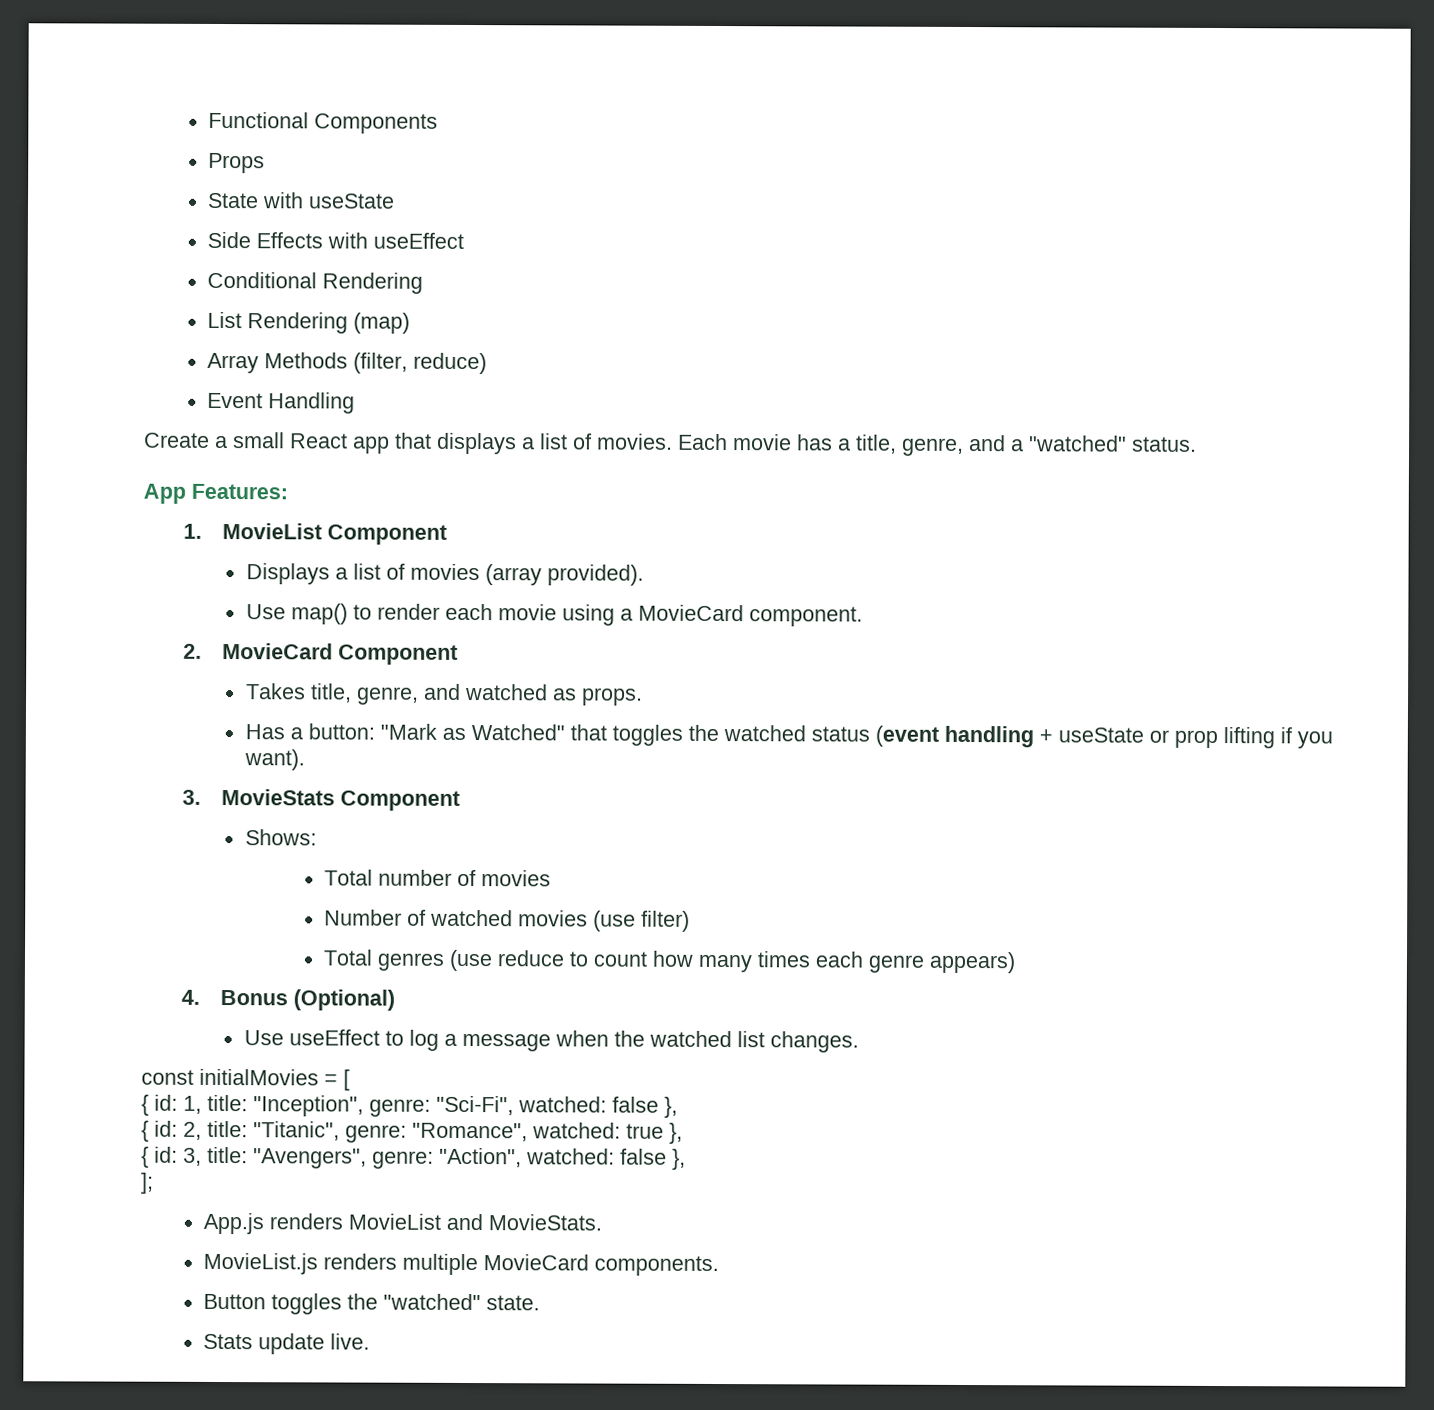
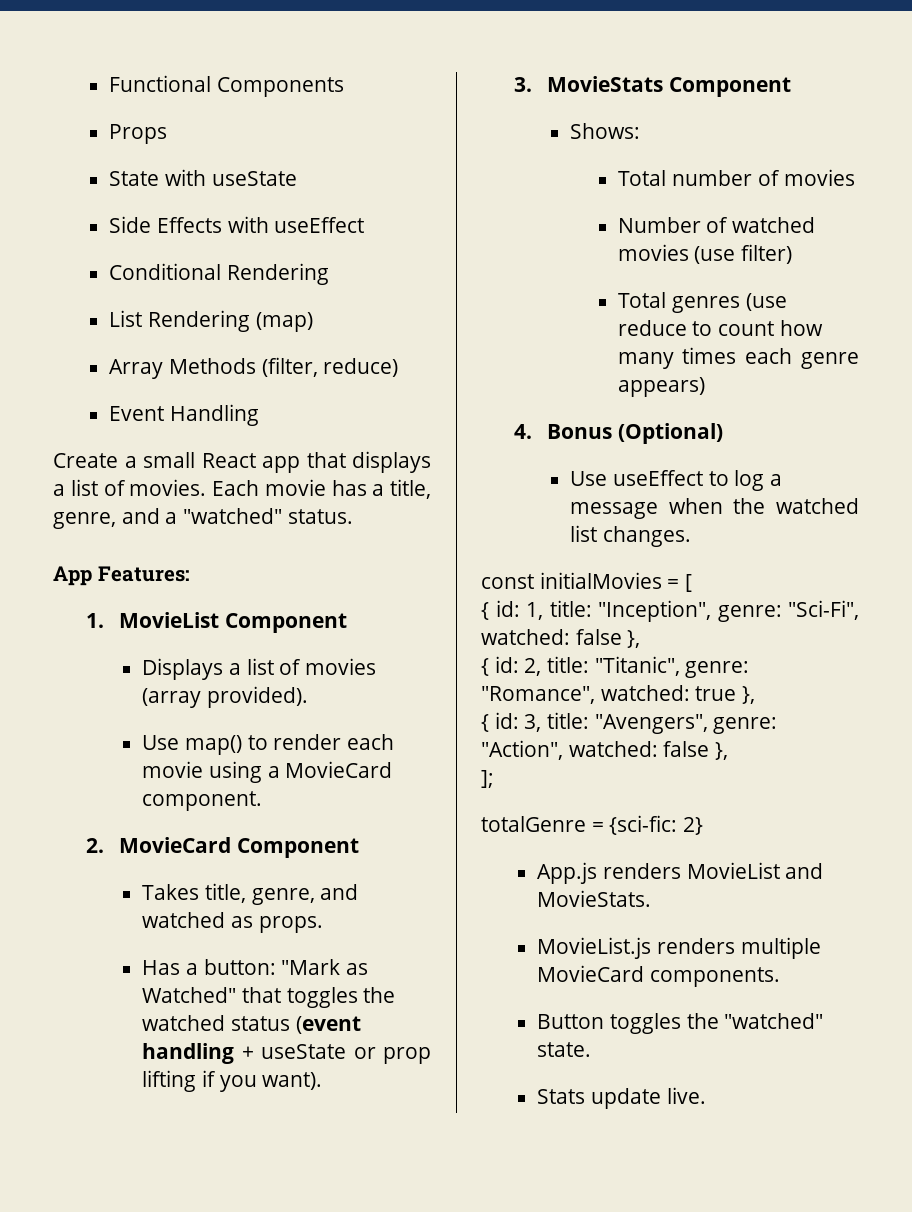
(154, 1183) none -> [481,815,704,835] // totalGenre = {sci-fic: 2}

